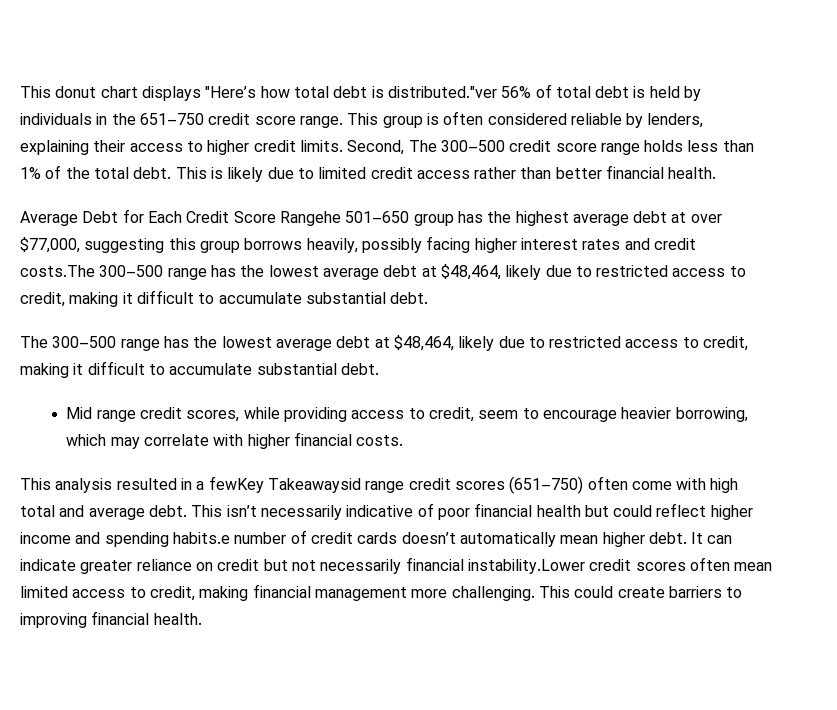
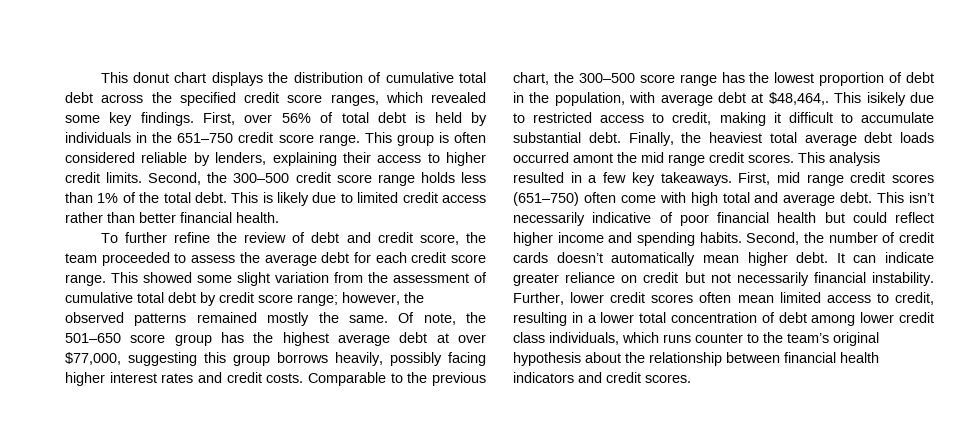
[205,86,497,98] "Here’s how total debt is distributed."ver -> [268,72,486,83] [65,92,486,106] [65,112,273,126] the distribution of cumulative total debt across the specified credit score ranges, which revealed some key findings. First, over
[408,140,437,152] The -> [207,172,228,183] the
[20,209,410,226] Average Debt for Each Credit Score Rangehe 501–650 -> [100,232,487,245] [65,252,486,266] [65,272,487,286] [65,292,424,306] [65,312,486,326] [65,333,166,343] To further refine the review of debt and credit score, the team proceeded to assess the average debt for each credit score range. This showed some slight variation from the assessment of cumulative total debt by credit score range; however, the observed patterns remained mostly the same. Of note, the 501–650 score
[20,264,542,280] costs.The 300–500 range has the lowest average debt at $48,464, likely -> [266,372,486,386] [513,72,934,86] [513,92,906,106] costs. Comparable to the previous chart, the 300–500 score range has the lowest proportion of debt in the population, with average debt at $48,464,. This isikely
[20,335,749,351] [20,361,379,378] [66,407,748,422] [66,432,404,449] // The 300–500 range has the lowest average debt at $48,464, likely due to restricted access to credit, making it difficult to accumulate substantial debt. // Mid range credit scores, while providing access to credit, seem to encourage heavier borrowing, which may correlate with higher financial costs. // -> [628,132,934,146] [513,152,794,166] Finally, the heaviest total average debt loads occurred amont the mid range credit scores.
[208,476,361,493] fewKey Takeawaysid -> [603,172,800,186] few key takeaways. First, mid
[172,532,230,544] habits.e -> [699,232,824,245] habits. Second, the
[467,559,585,574] instability.Lower -> [872,272,934,286] [513,292,605,305] instability. Further, lower
[199,584,743,601] [20,611,202,628] making financial management more challenging. This could create barriers to improving financial health. -> [513,312,934,326] [513,332,879,346] [513,352,879,366] [513,372,691,383] resulting in a lower total concentration of debt among lower credit class individuals, which runs counter to the team’s original hypothesis about the relationship between financial health indicators and credit scores.

